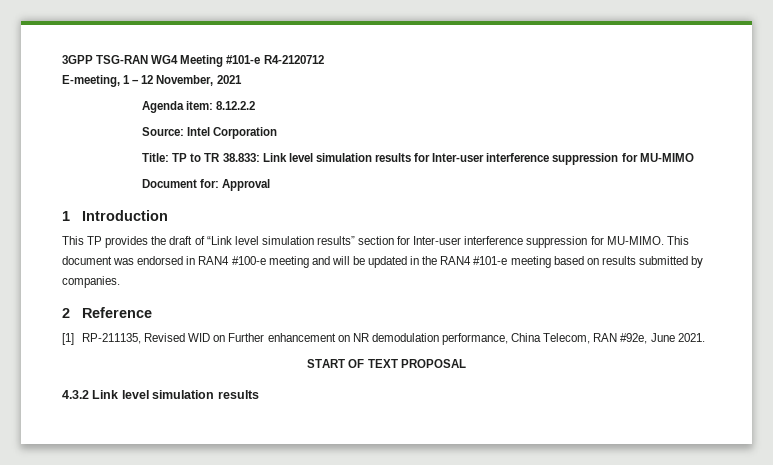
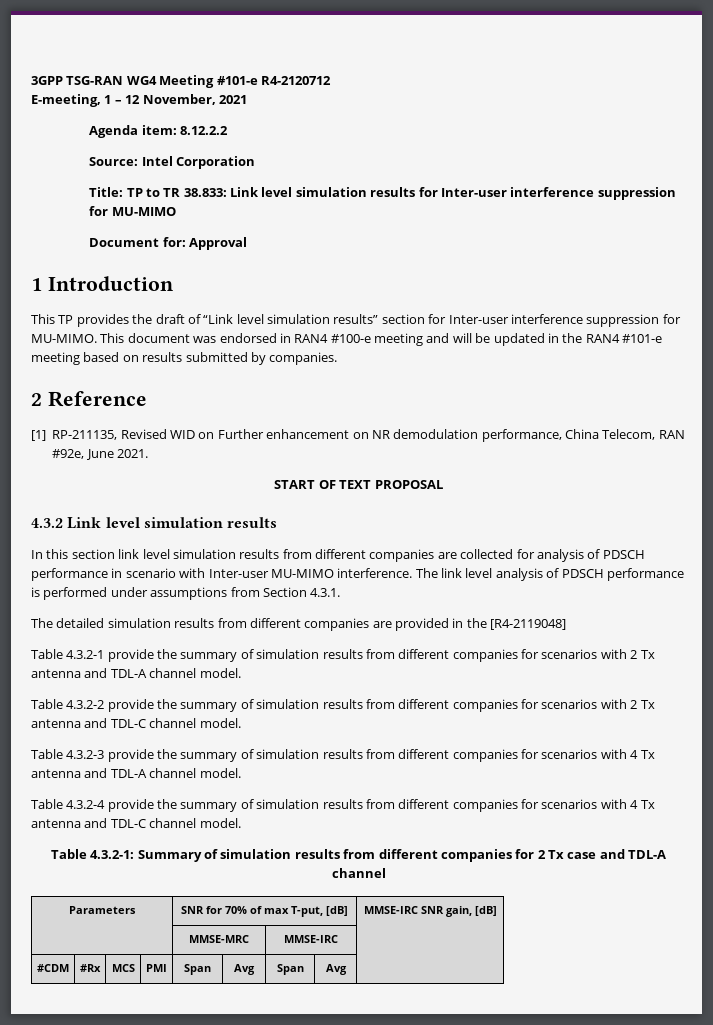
(259, 394) none -> [31,549,645,562] [31,568,684,581] [31,587,341,600] [31,618,567,631] [31,649,655,662] [31,668,241,678] [31,699,655,712] [31,718,241,728] [31,749,655,762] [31,768,241,778] [31,799,655,812] [31,818,241,828] [50,849,667,862] [331,868,386,878] [69,906,136,914] [181,906,348,917] [363,906,497,917] [189,935,249,943] [284,935,338,943] [37,964,69,972] [80,964,101,972] [111,964,135,972] [146,964,167,972] [184,964,211,975] [234,964,255,975] [276,964,304,975] [325,964,347,975] // In this section link level simulation results from different companies are collected for analysis of PDSCH performance in scenario with Inter-user MU-MIMO interference. The link level analysis of PDSCH performance is performed under assumptions from Section 4.3.1. // The detailed simulation results from different companies are provided in the [R4-2119048] // Table 4.3.2-1 provide the summary of simulation results from different companies for scenarios with 2 Tx antenna and TDL-A channel model. // Table 4.3.2-2 provide the summary of simulation results from different companies for scenarios with 2 Tx antenna and TDL-C channel model. // Table 4.3.2-3 provide the summary of simulation results from different companies for scenarios with 4 Tx antenna and TDL-A channel model. // Table 4.3.2-4 provide the summary of simulation results from different companies for scenarios with 4 Tx antenna and TDL-C channel model. // Table 4.3.2-1: Summary of simulation results from different companies for 2 Tx case and TDL-A channel // Parameters | SNR for 70% of max T-put, [dB] | MMSE-IRC SNR gain, [dB] // | MMSE-MRC | MMSE-IRC | // #CDM | #Rx | MCS | PMI | Span | Avg | Span | Avg |

